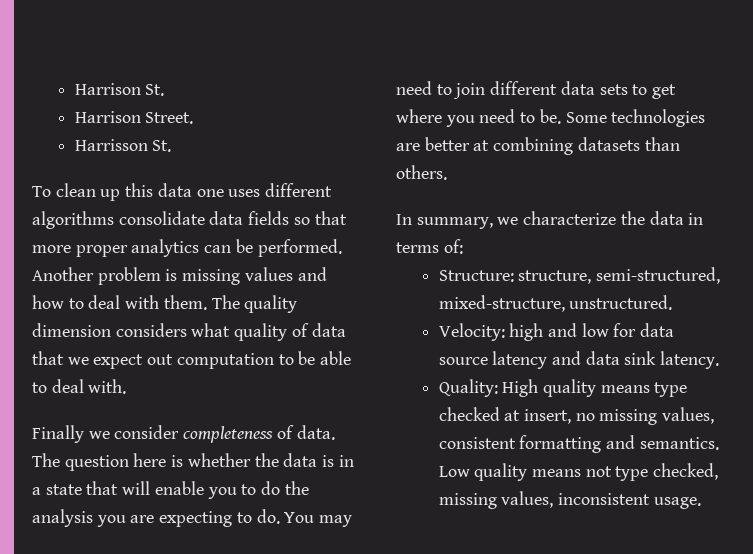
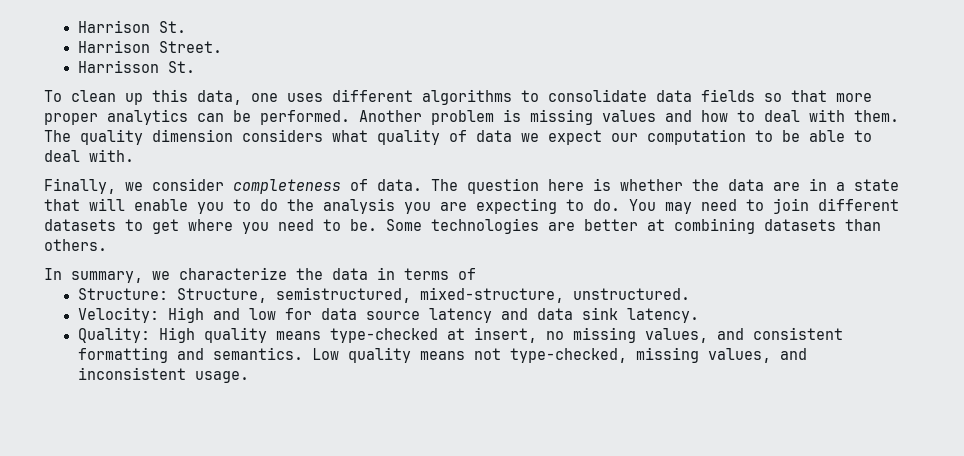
[157,183,192,197] data -> [197,90,242,105] data,
(114, 220) none -> [521,90,539,102] to
[32,351,64,365] that -> (512, 136) none
[147,354,174,365] out -> [611,133,638,142] our
[32,425,84,443] Finally -> [44,178,116,194] Finally,
[322,455,335,467] is -> [773,182,800,191] are
[560,81,628,95] data sets -> [44,219,116,231] datasets
[443,239,463,254] of: -> [458,268,476,280] of
[518,267,720,284] structure, semi-structured, -> [176,287,411,303] Structure, semistructured,
[509,323,544,341] high -> [167,307,204,323] High
[654,382,688,397] [438,407,500,421] type checked -> [329,328,438,343] type-checked
(715, 415) none -> [716,328,744,340] and
[615,463,719,481] [438,491,554,509] type checked, missing values, -> [509,347,807,363] type-checked, missing values, and

